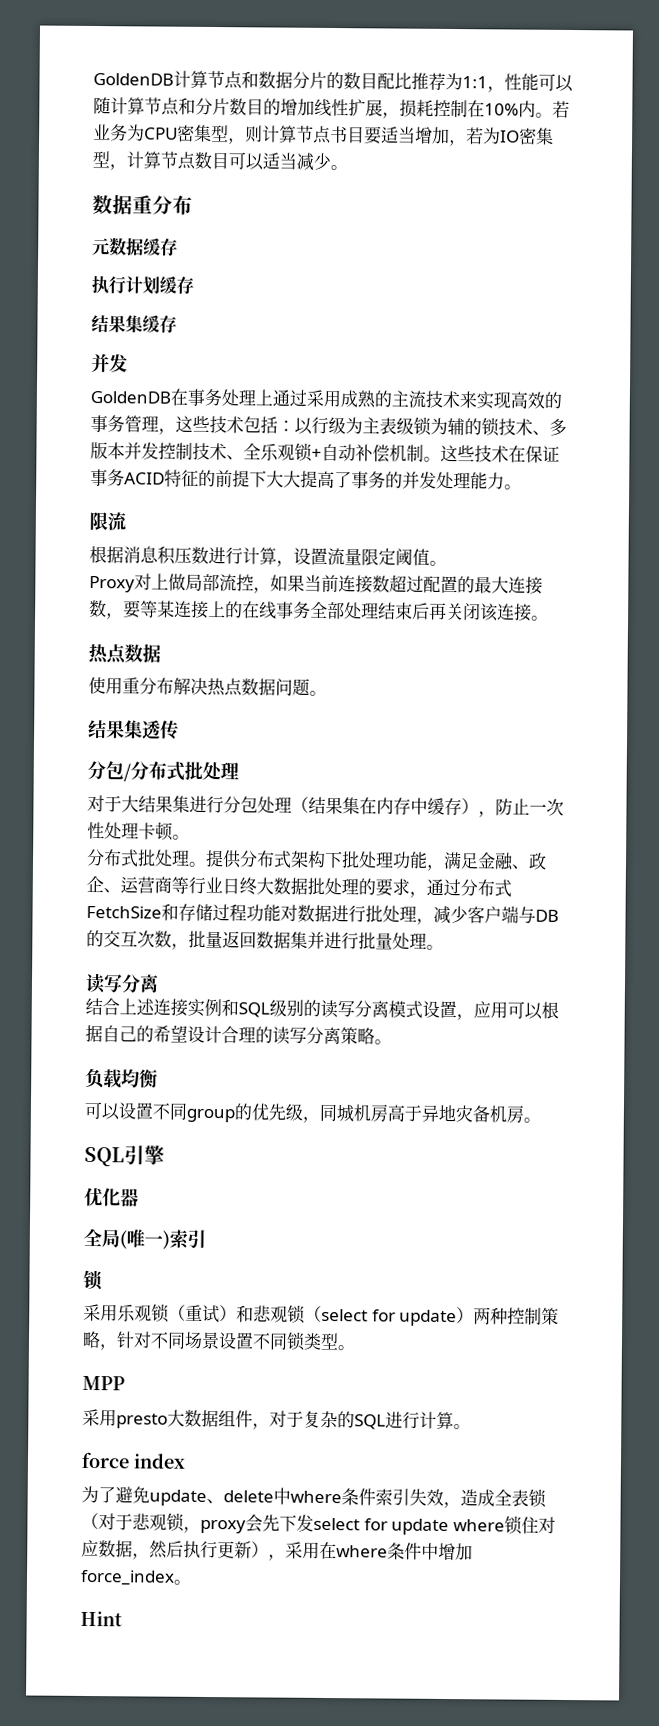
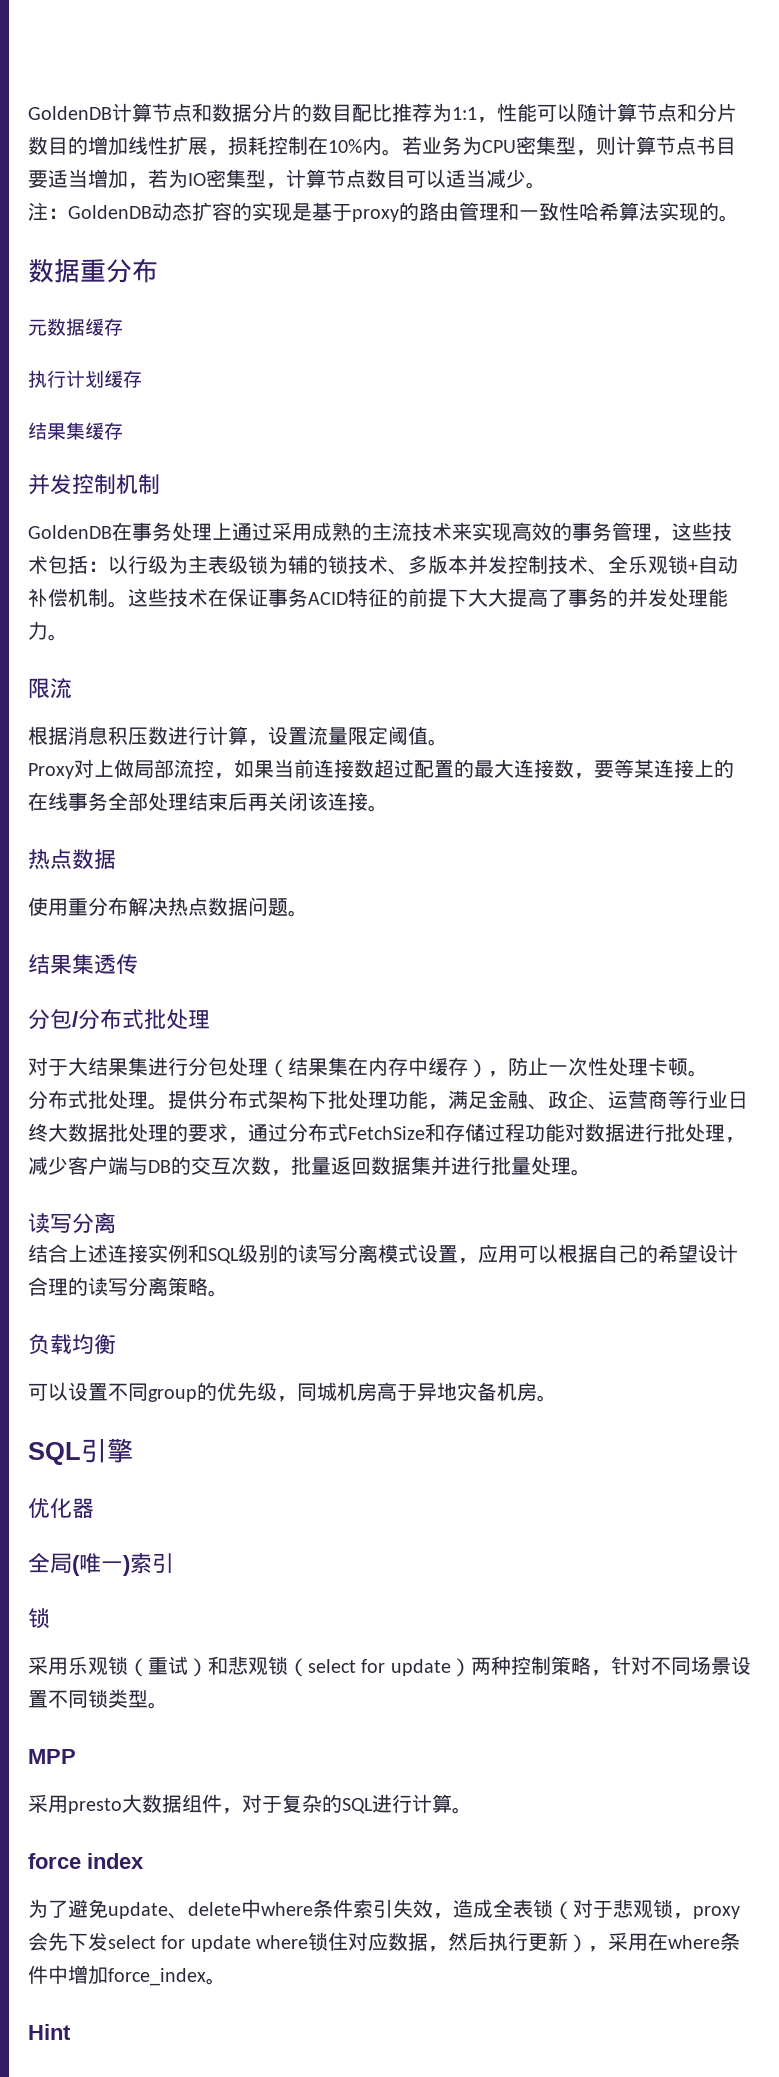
(348, 167) none -> [28,202,739,222] // 注：GoldenDB动态扩容的实现是基于proxy的路由管理和一致性哈希算法实现的。
(128, 363) none -> [72,474,160,494] 控制机制

